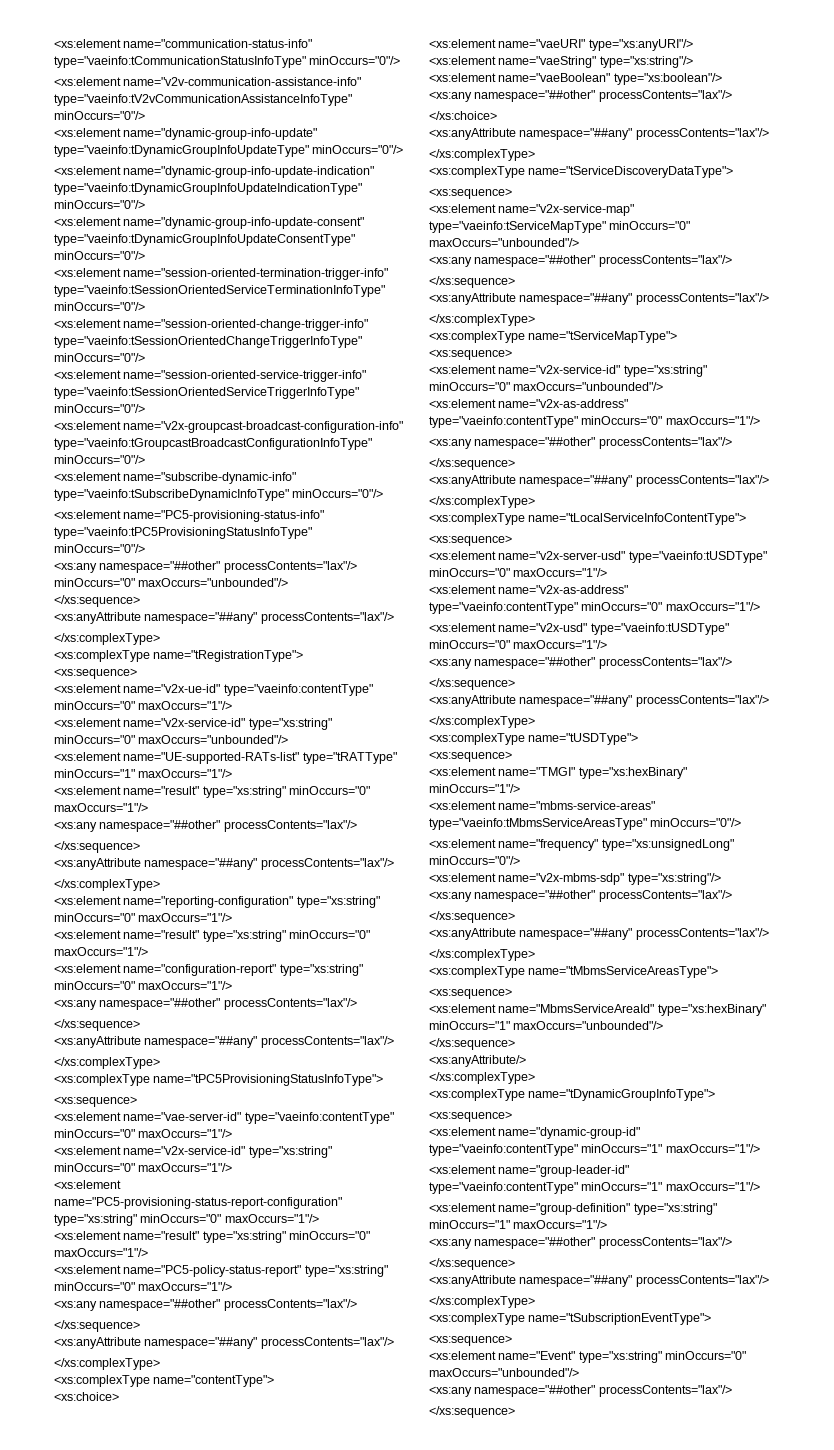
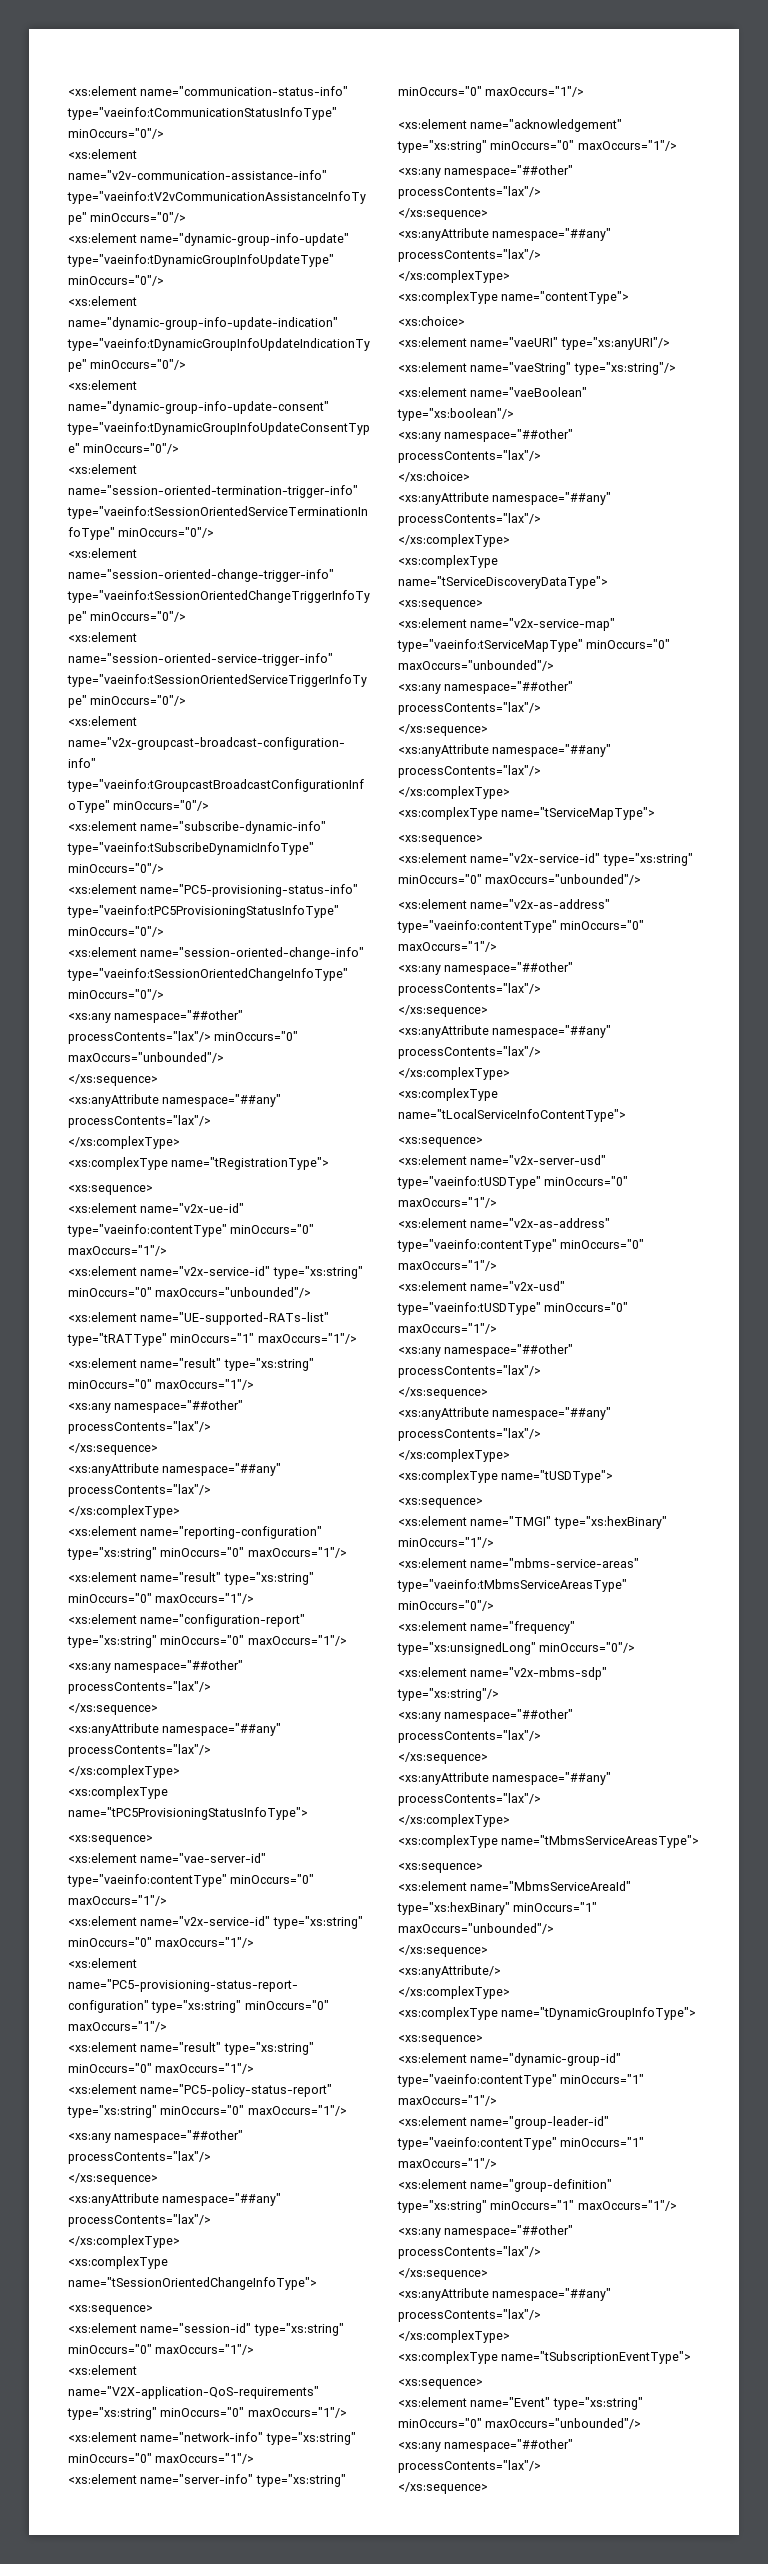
(145, 548) none -> [68,947,365,960] [67,968,348,981] [68,989,164,1000] // <xs:element name="session-oriented-change-info" type="vaeinfo:tSessionOrientedChangeInfoType" minOccurs="0"/>
(160, 1364) none -> [68,2256,168,2269] [68,2277,317,2290] [68,2305,153,2315] [68,2323,344,2336] [68,2344,255,2355] [68,2365,137,2375] [68,2386,319,2399] [67,2407,347,2420] [68,2432,356,2445] [68,2453,255,2464] [68,2474,346,2487] [398,86,585,97] [398,119,623,132] [397,140,677,153] [398,165,574,178] [398,186,541,199] [398,208,488,220] [398,228,612,241] [398,249,541,262] [398,270,510,283] // <xs:complexType name="tSessionOrientedChangeInfoType"> // <xs:sequence> // <xs:element name="session-id" type="xs:string" minOccurs="0" maxOccurs="1"/> // <xs:element name="V2X-application-QoS-requirements" type="xs:string" minOccurs="0" maxOccurs="1"/> // <xs:element name="network-info" type="xs:string" minOccurs="0" maxOccurs="1"/> // <xs:element name="server-info" type="xs:string" minOccurs="0" maxOccurs="1"/> // <xs:element name="acknowledgement" type="xs:string" minOccurs="0" maxOccurs="1"/> // <xs:any namespace="##other" processContents="lax"/> // </xs:sequence> // <xs:anyAttribute namespace="##any" processContents="lax"/> // </xs:complexType>

